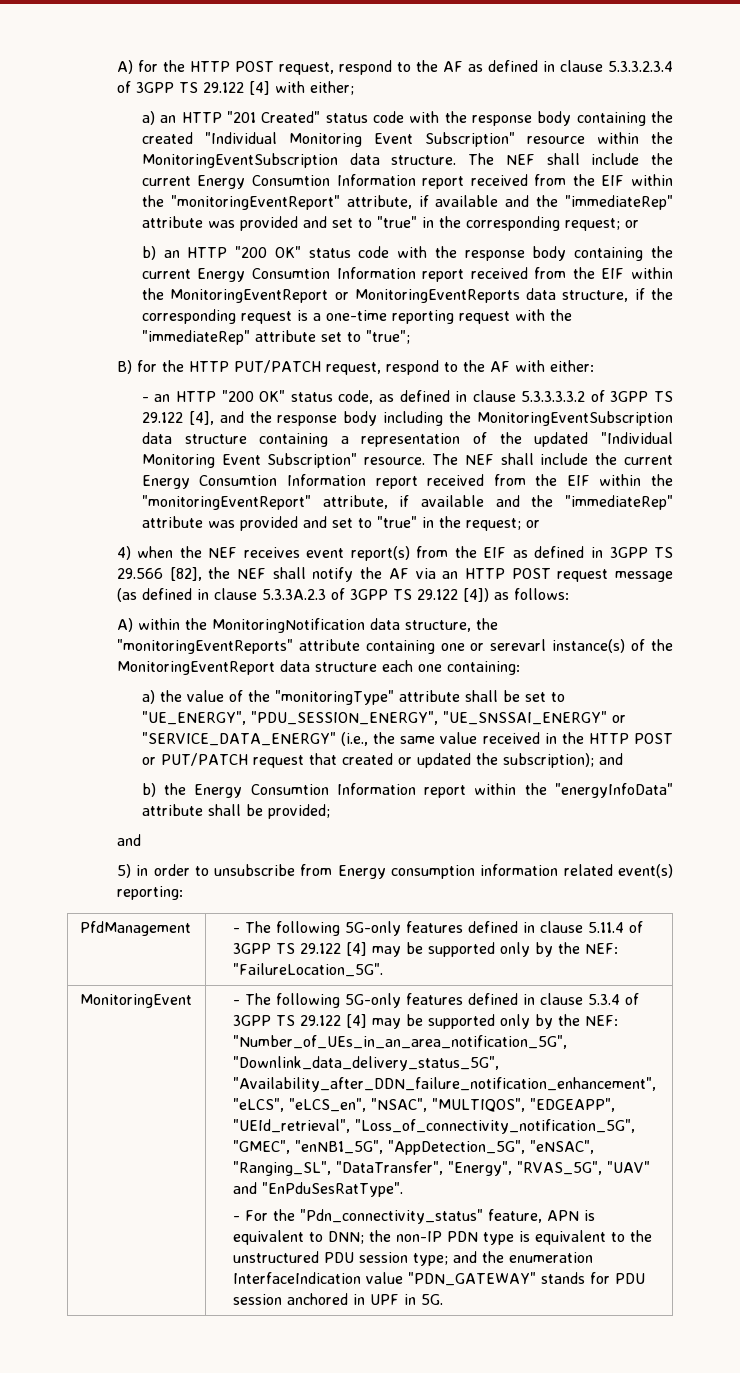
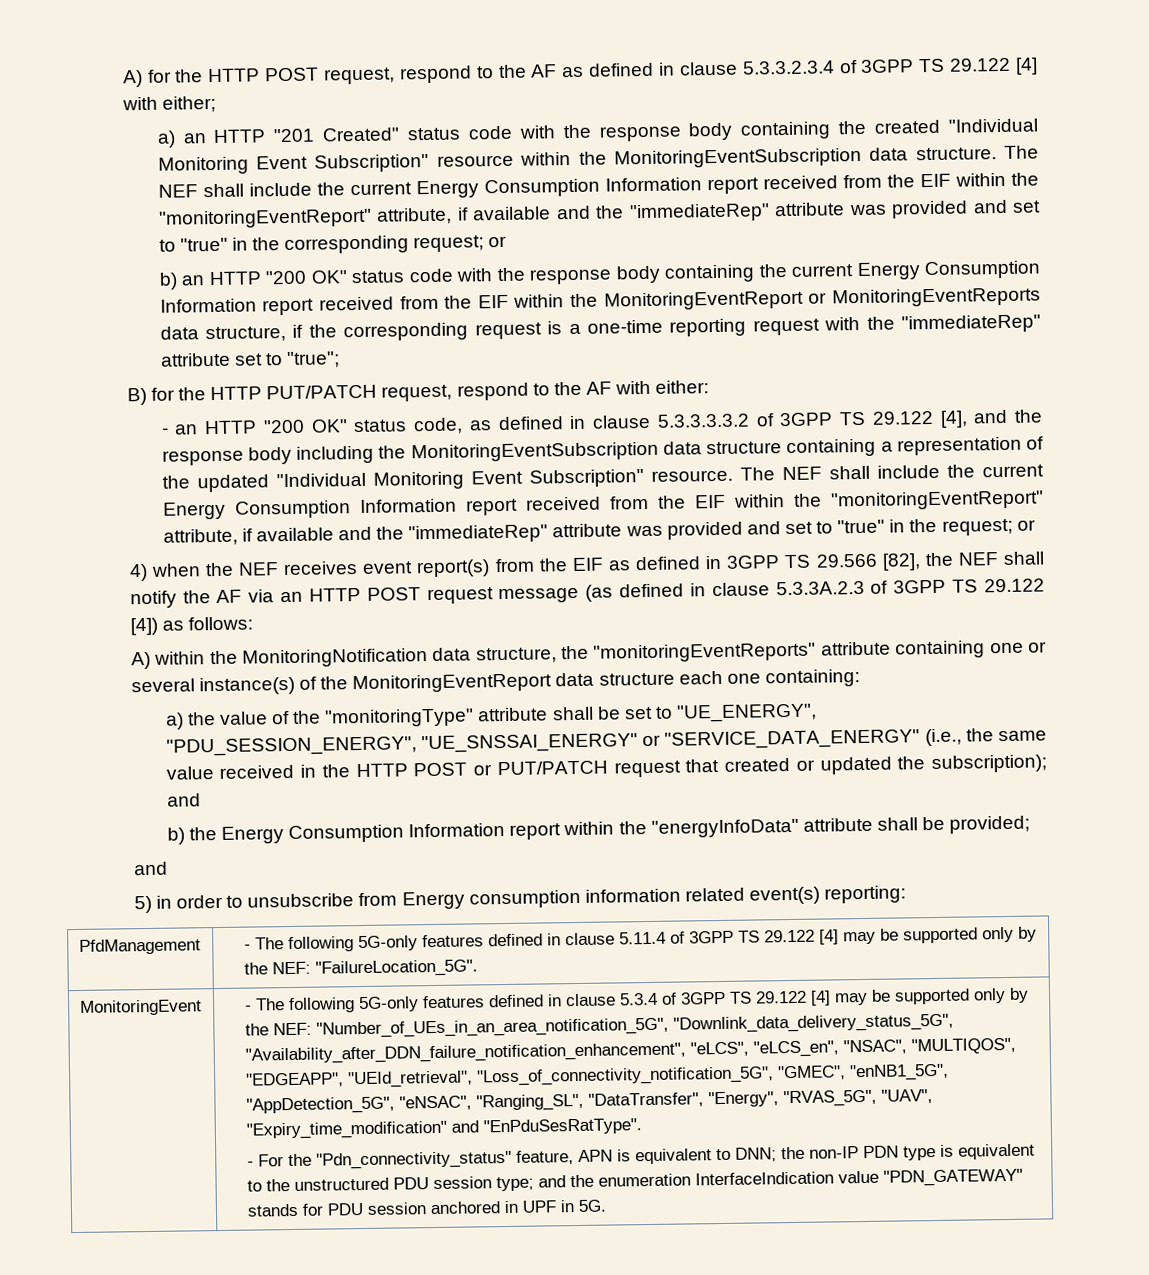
[252,175,331,186] Consumtion -> [483,178,600,198] Consumption
[252,268,331,279] Consumtion -> [924,260,1042,280] Consumption
[199,475,278,486] Consumtion -> [234,500,351,519] Consumption
[490,639,547,651] serevarl -> [130,678,195,693] several
[250,784,329,795] Consumtion -> [288,824,405,844] Consumption
[606,1161,650,1173] "UAV" -> [881,1089,934,1104] [246,1120,448,1140] "UAV", "Expiry_time_modification"

